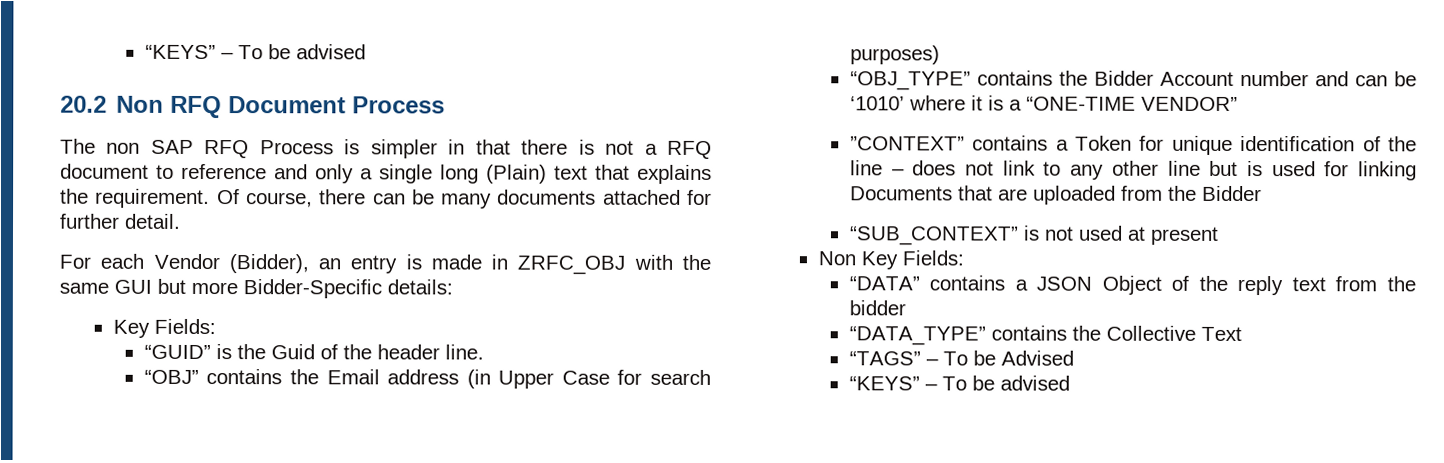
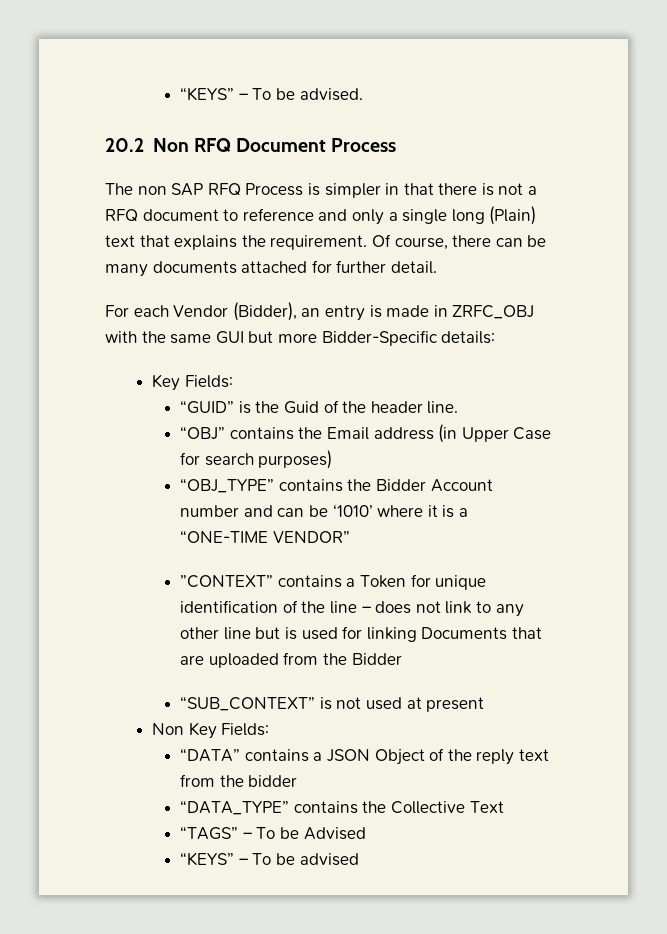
[144,44,366,60] “KEYS” – To be advised -> [180,87,363,101] “KEYS” – To be advised.

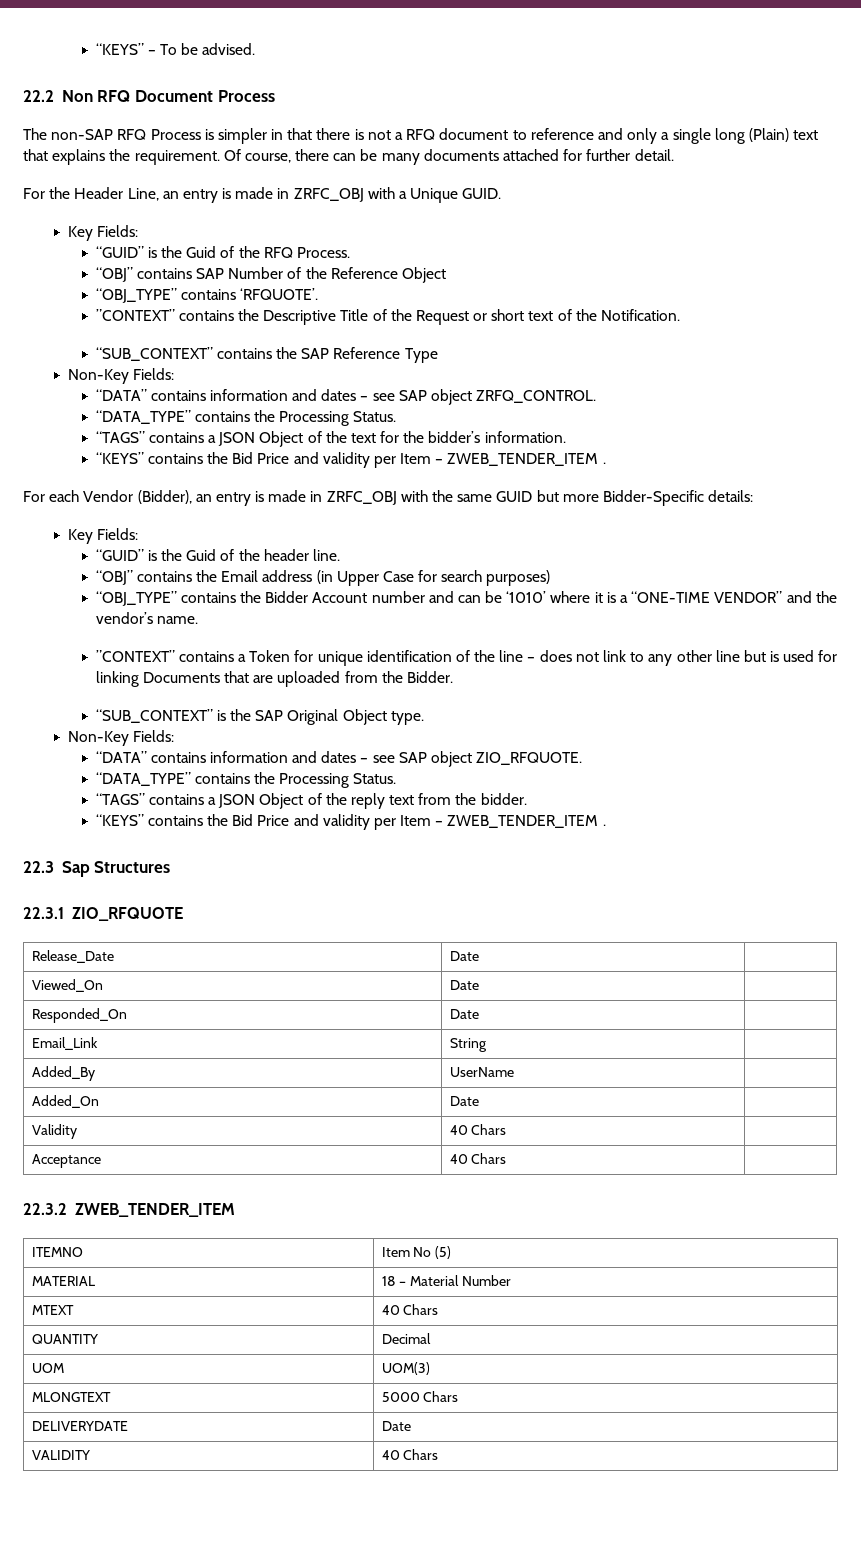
[105,138,144,152] 20.2 -> [23,90,54,102] 22.2
[137,183,204,196] non SAP -> [51,129,114,140] non-SAP
(437, 267) none -> [23,187,502,203] [67,225,139,241] [95,246,350,258] [95,267,446,283] [95,288,318,303] [95,309,680,325] [95,347,438,363] [67,368,175,384] [95,389,597,405] [95,410,397,426] [95,431,566,447] [95,452,606,468] // For the Header Line, an entry is made in ZRFC_OBJ with a Unique GUID. // Key Fields: // “GUID” is the Guid of the RFQ Process. // “OBJ” contains SAP Number of the Reference Object // “OBJ_TYPE” contains ‘RFQUOTE’. // ”CONTEXT” contains the Descriptive Title of the Request or short text of the Notification. // “SUB_CONTEXT” contains the SAP Reference Type // Non-Key Fields: // “DATA” contains information and dates – see SAP object ZRFQ_CONTROL. // “DATA_TYPE” contains the Processing Status. // “TAGS” contains a JSON Object of the text for the bidder’s information. // “KEYS” contains the Bid Price and validity per Item – ZWEB_TENDER_ITEM .
[215,331,244,344] GUI -> [496,491,533,502] GUID
(350, 537) none -> [786,591,837,603] [95,612,198,624] and the vendor’s name.
[351,653,402,665] Bidder -> [406,671,453,683] Bidder.
[336,697,485,712] [151,722,270,739] [180,748,241,762] not used at present // Non Key Fields: // “DATA” -> [229,709,424,725] [67,730,175,746] [95,751,583,767] [95,772,397,788] [95,793,145,805] the SAP Original Object type. // Non-Key Fields: // “DATA” contains information and dates – see SAP object ZIO_RFQUOTE. // “DATA_TYPE” contains the Processing Status. // “TAGS”
[248,775,298,787] [180,800,504,815] [180,826,366,840] [180,852,359,866] bidder // “DATA_TYPE” contains the Collective Text // “TAGS” – To be Advised // “KEYS” – To be advised -> [480,793,527,805] [95,814,606,830] [23,861,171,877] [23,907,183,921] [31,950,114,963] [449,951,479,961] [31,979,103,992] [449,980,479,990] [31,1008,127,1023] [449,1009,479,1019] [31,1037,98,1050] [449,1038,487,1052] [31,1066,95,1081] [449,1067,514,1077] [31,1095,99,1108] [449,1096,479,1106] [31,1124,77,1139] [449,1124,507,1135] [31,1154,101,1168] [449,1153,507,1164] [23,1203,235,1217] [31,1247,83,1257] [381,1246,452,1259] [31,1276,95,1286] [381,1275,511,1286] [31,1305,74,1315] [381,1304,439,1315] [31,1334,98,1344] [381,1333,431,1344] [31,1363,64,1373] [381,1362,430,1375] [31,1392,111,1402] [381,1391,459,1402] [31,1421,128,1431] [381,1421,411,1431] [31,1450,90,1460] [381,1449,439,1460] bidder. // “KEYS” contains the Bid Price and validity per Item – ZWEB_TENDER_ITEM . // 22.3 Sap Structures // 22.3.1 ZIO_RFQUOTE // Release_Date | Date | // Viewed_On | Date | // Responded_On | Date | // Email_Link | String | // Added_By | UserName | // Added_On | Date | // Validity | 40 Chars | // Acceptance | 40 Chars | // 22.3.2 ZWEB_TENDER_ITEM // ITEMNO | Item No (5) // MATERIAL | 18 – Material Number // MTEXT | 40 Chars // QUANTITY | Decimal // UOM | UOM(3) // MLONGTEXT | 5000 Chars // DELIVERYDATE | Date // VALIDITY | 40 Chars

